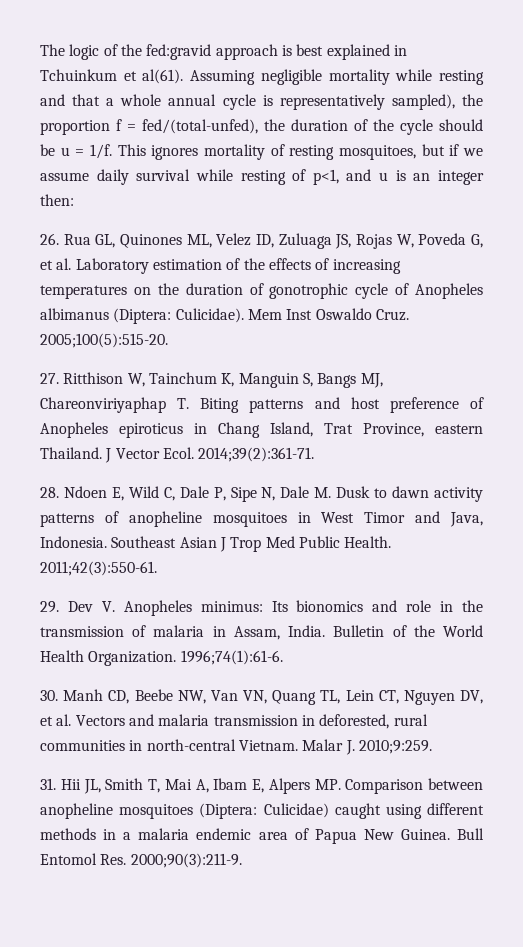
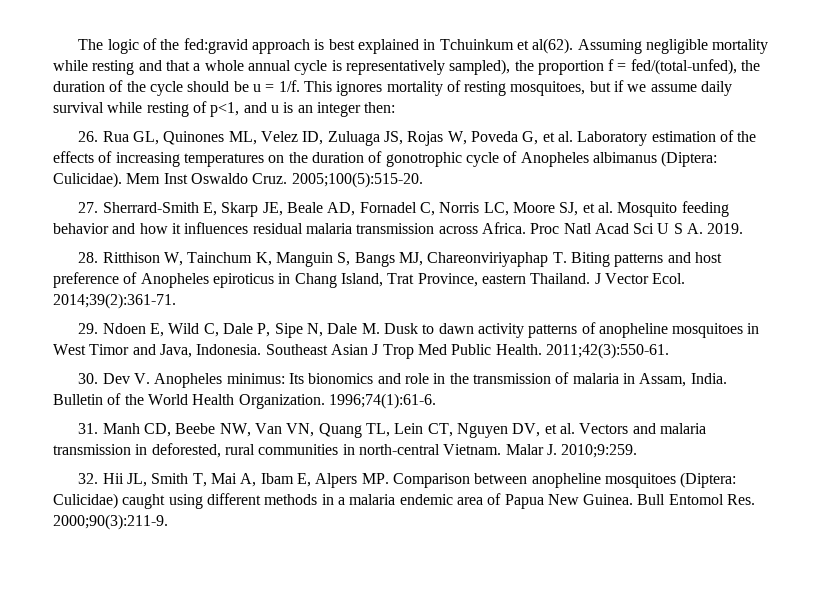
[142,69,184,84] al(61). -> [532,38,574,54] al(62).
(59, 378) none -> [102,201,729,217] [53,222,744,234] [78,252,99,263] Sherrard-Smith E, Skarp JE, Beale AD, Fornadel C, Norris LC, Moore SJ, et al. Mosquito feeding behavior and how it influences residual malaria transmission across Africa. Proc Natl Acad Sci U S A. 2019. // 28.
[40,487,59,498] 28. -> [78,323,99,334] 29.
[40,601,59,613] 29. -> [78,373,99,384] 30.
[40,690,58,701] 30. -> [78,423,99,434] 31.
[40,778,56,790] 31. -> [78,473,99,484] 32.

